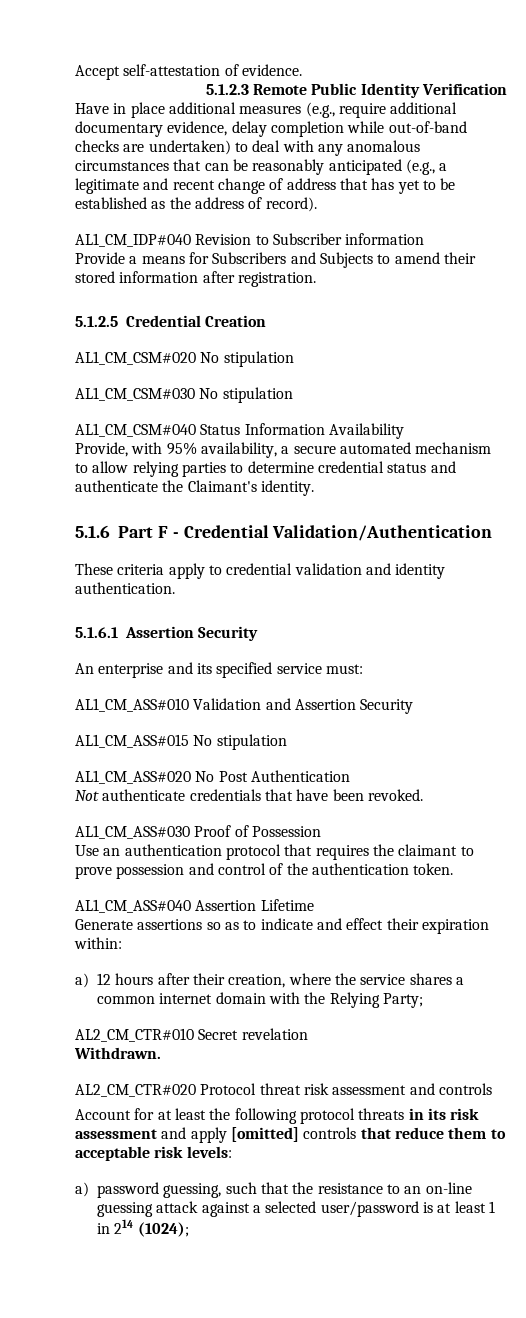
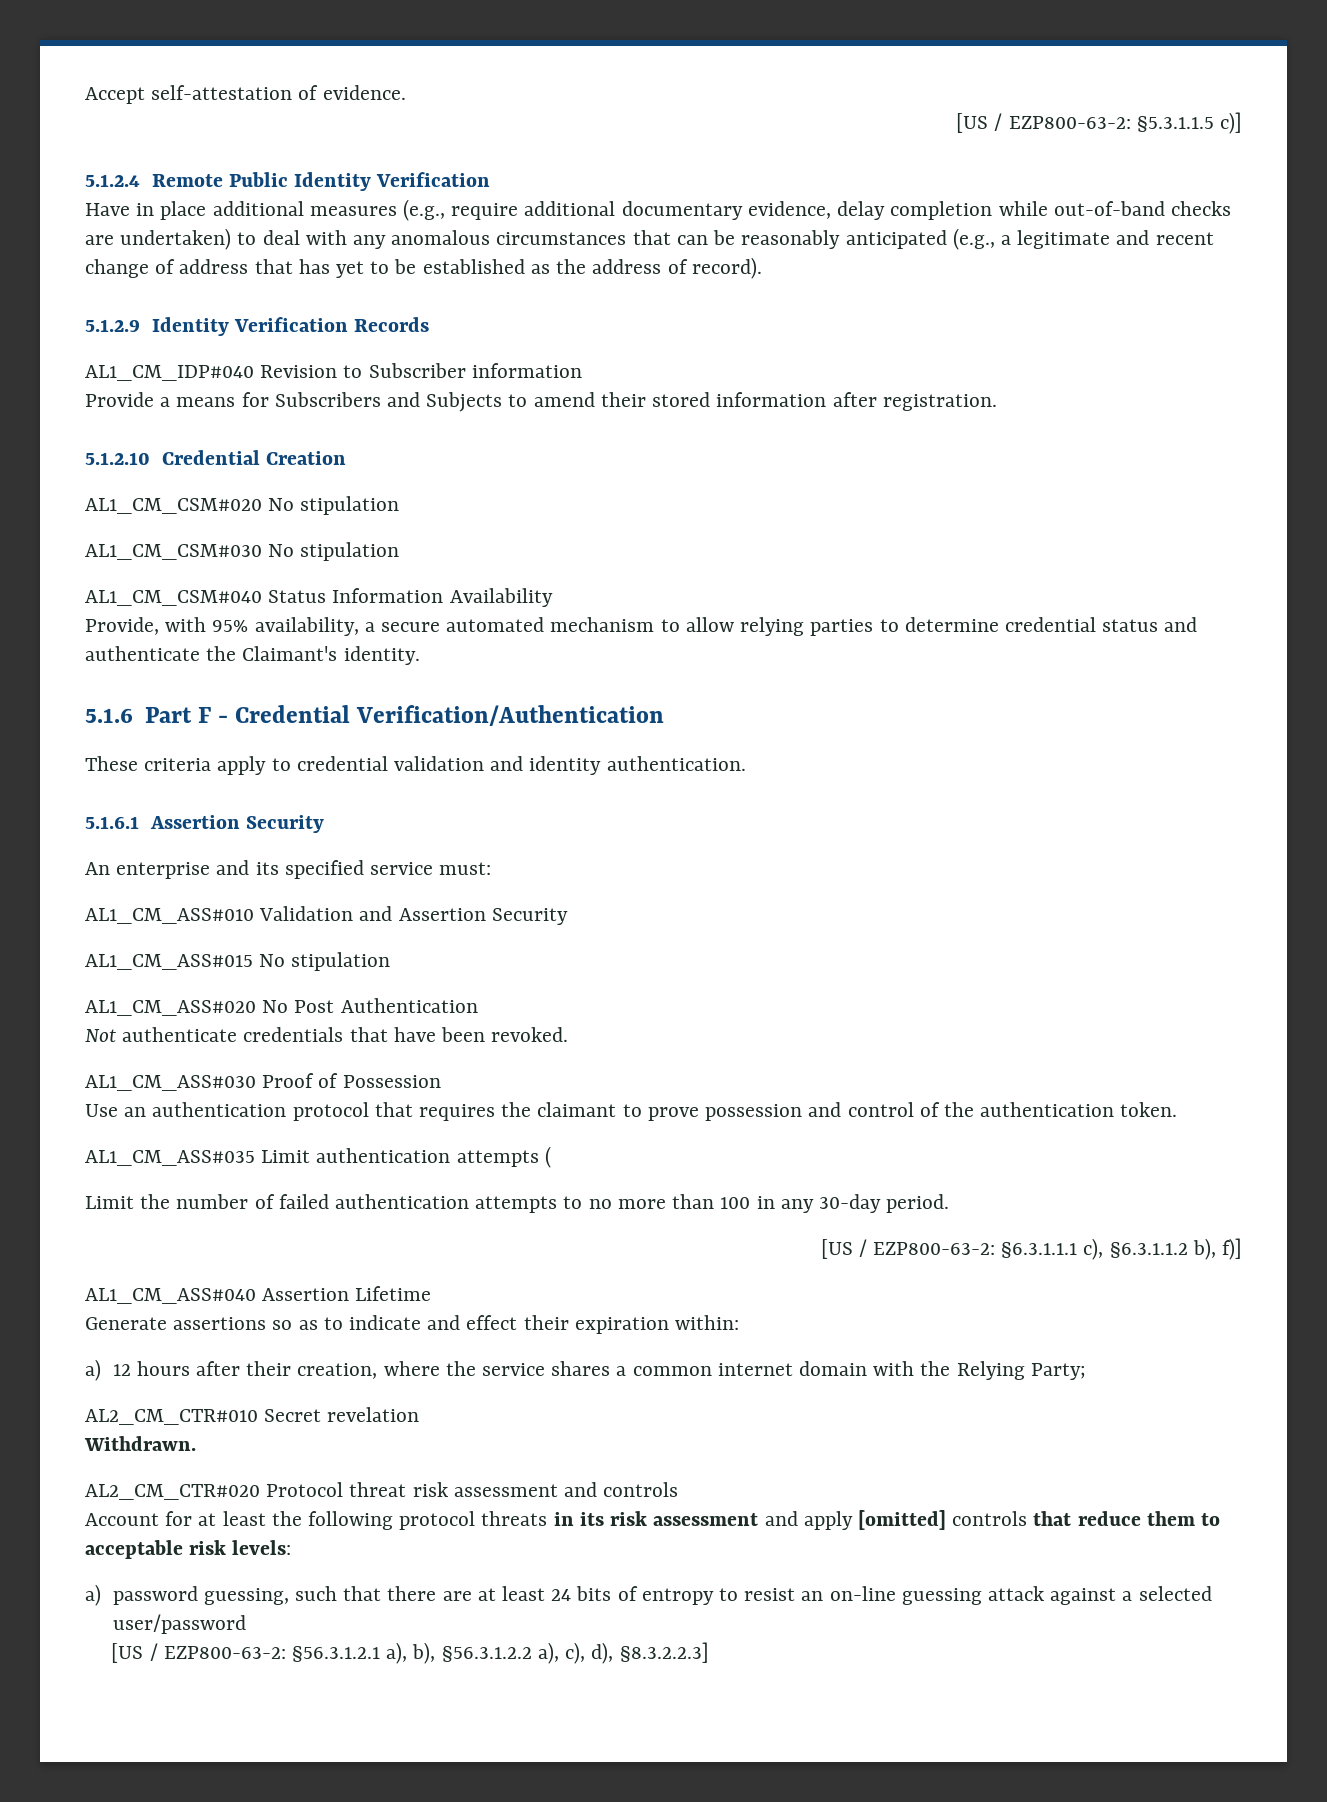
[205,84,249,95] 5.1.2.3 -> [956,112,1242,134] [85,174,140,187] [US / EZP800-63-2: §5.3.1.1.5 c)] // 5.1.2.4
(317, 204) none -> [85,317,429,336] // 5.1.2.9 Identity Verification Records
[75,316,118,327] 5.1.2.5 -> [85,452,150,465] 5.1.2.10
[272,525,493,541] Validation/Authentication -> [356,705,665,726] Verification/Authentication
(454, 869) none -> [85,1146,551,1168] [85,1194,950,1213] [820,1238,1243,1260] // AL1_CM_ASS#035 Limit authentication attempts ( // Limit the number of failed authentication attempts to no more than 100 in any 30-day period. // [US / EZP800-63-2: §6.3.1.1.1 c), §6.3.1.1.2 b), f)]
[292,1182,400,1194] the resistance to -> [387,1586,796,1605] there are at least 24 bits of entropy to resist
[422,1201,495,1213] [97,1219,189,1237] is at least 1 in 214 (1024); -> [111,1642,709,1664] // [US / EZP800-63-2: §56.3.1.2.1 a), b), §56.3.1.2.2 a), c), d), §8.3.2.2.3]

